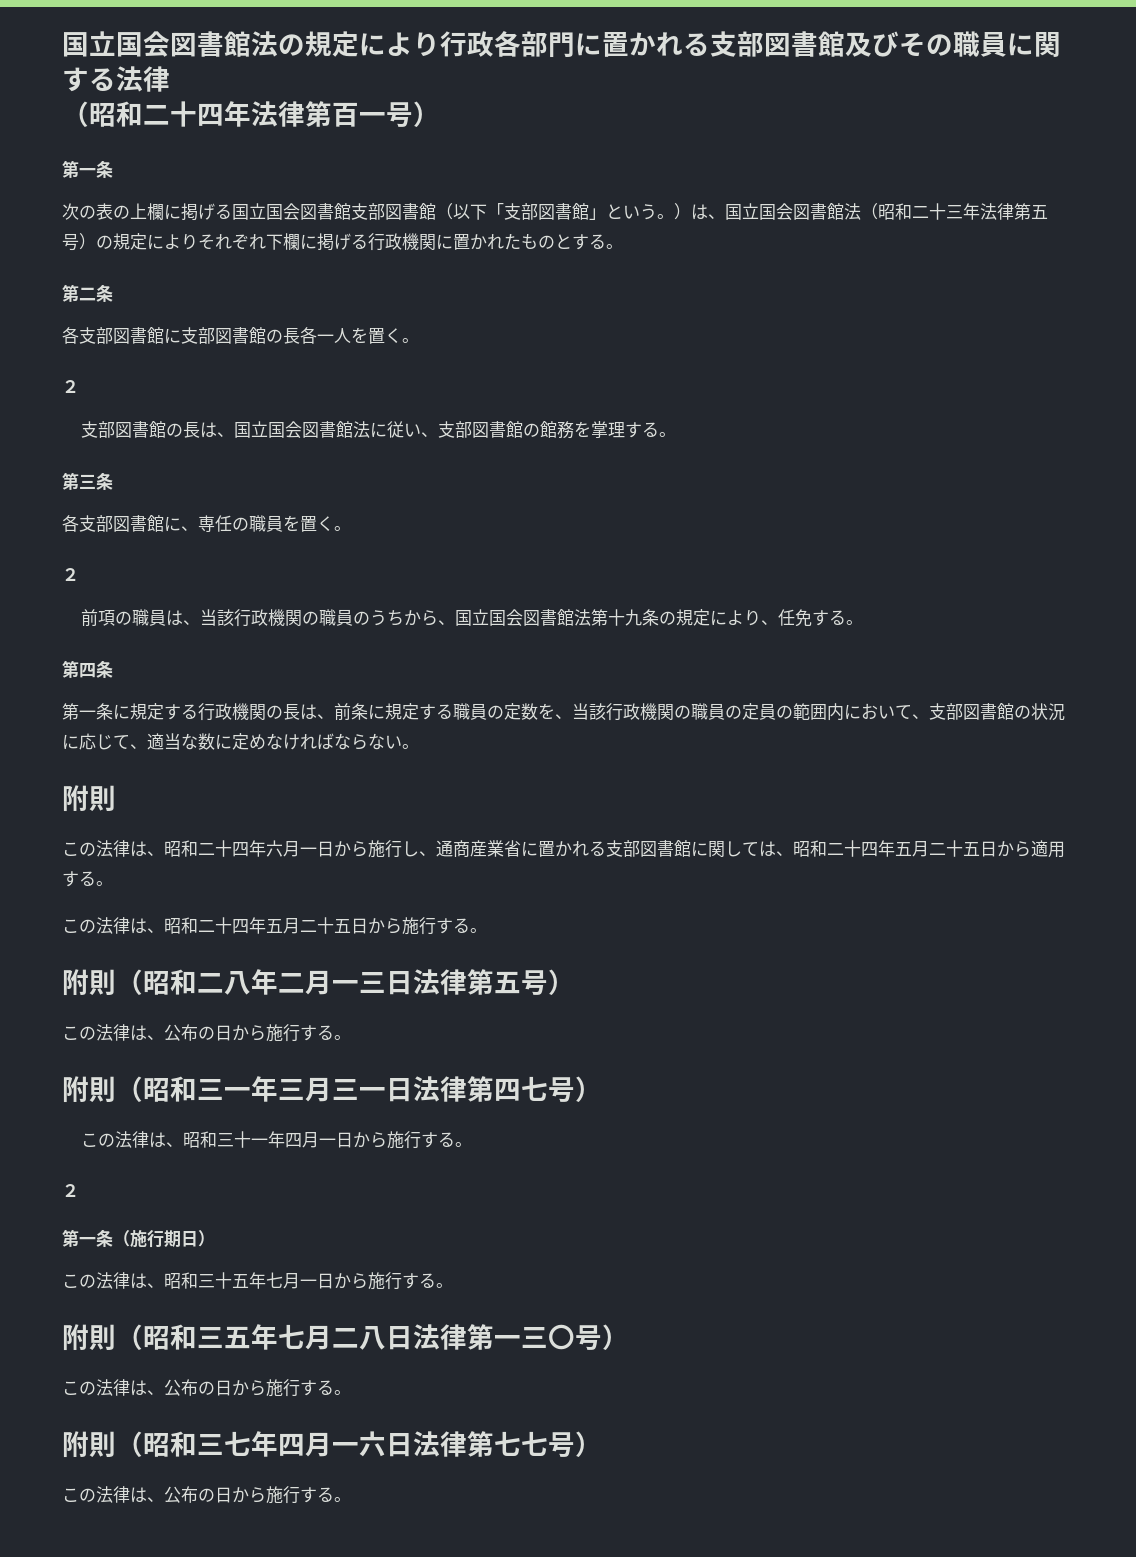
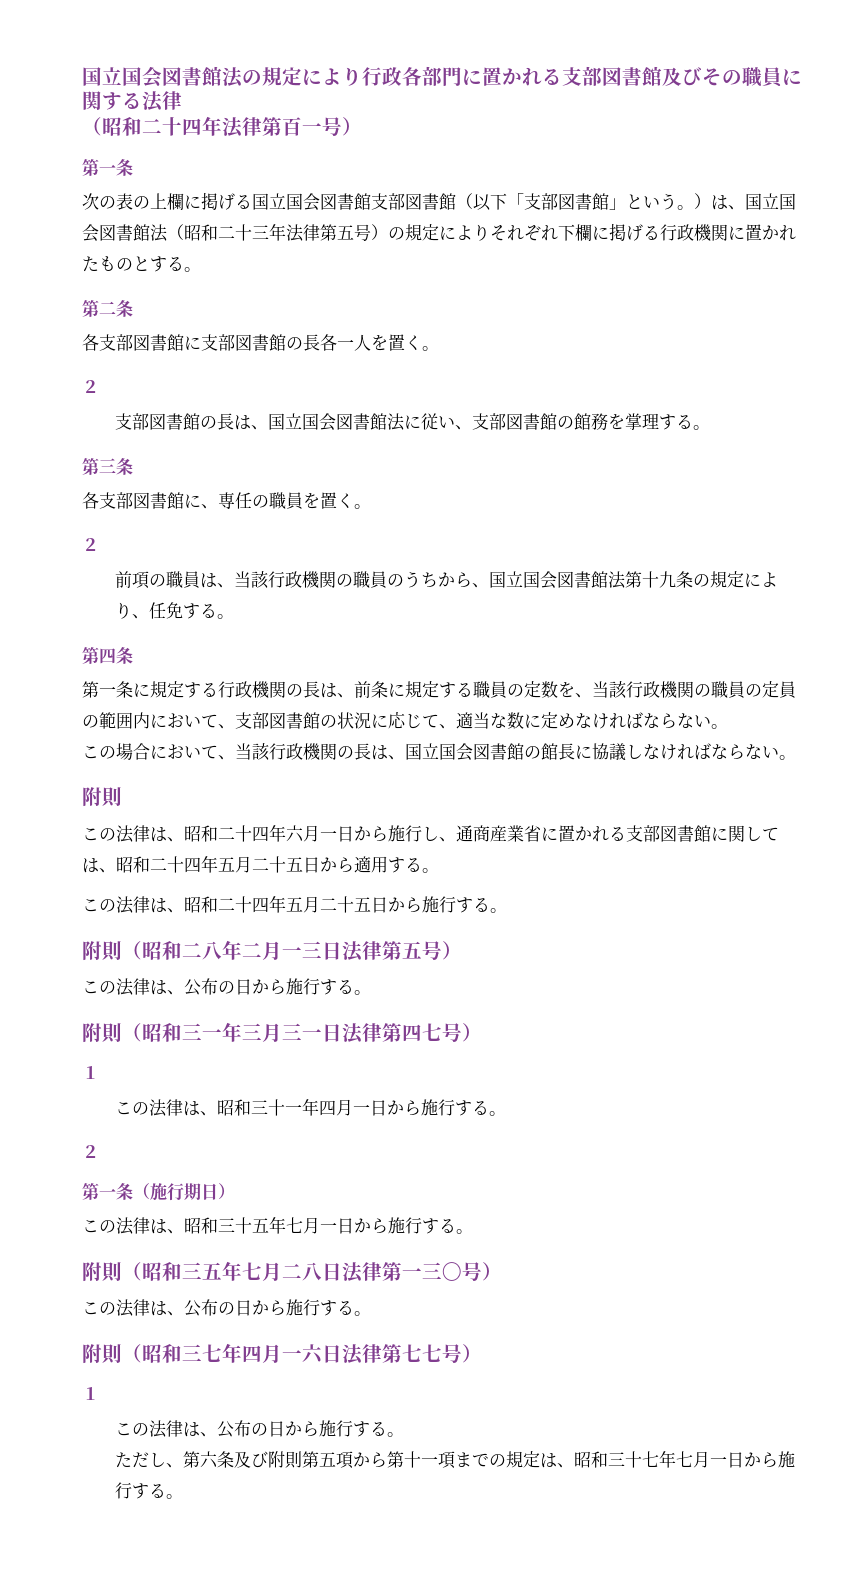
(419, 746) none -> [82,743,796,761] // この場合において、当該行政機関の長は、国立国会図書館の館長に協議しなければならない。
(602, 1089) none -> [82,1066,99,1079] // １
[62,1486,351,1504] // この法律は、公布の日から施行する。 -> [82,1387,99,1400] [115,1420,405,1438] [115,1450,796,1469] [115,1482,184,1499] // １ // この法律は、公布の日から施行する。 // ただし、第六条及び附則第五項から第十一項までの規定は、昭和三十七年七月一日から施行する。

